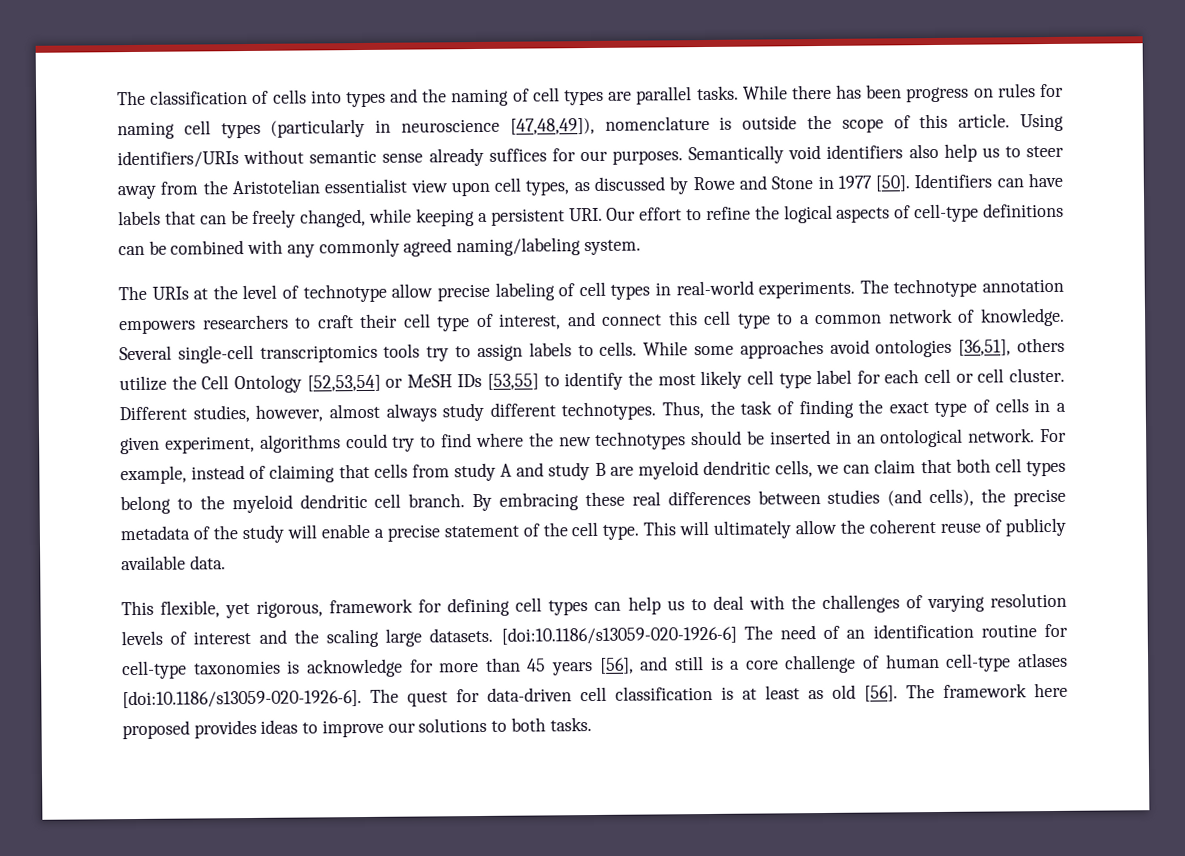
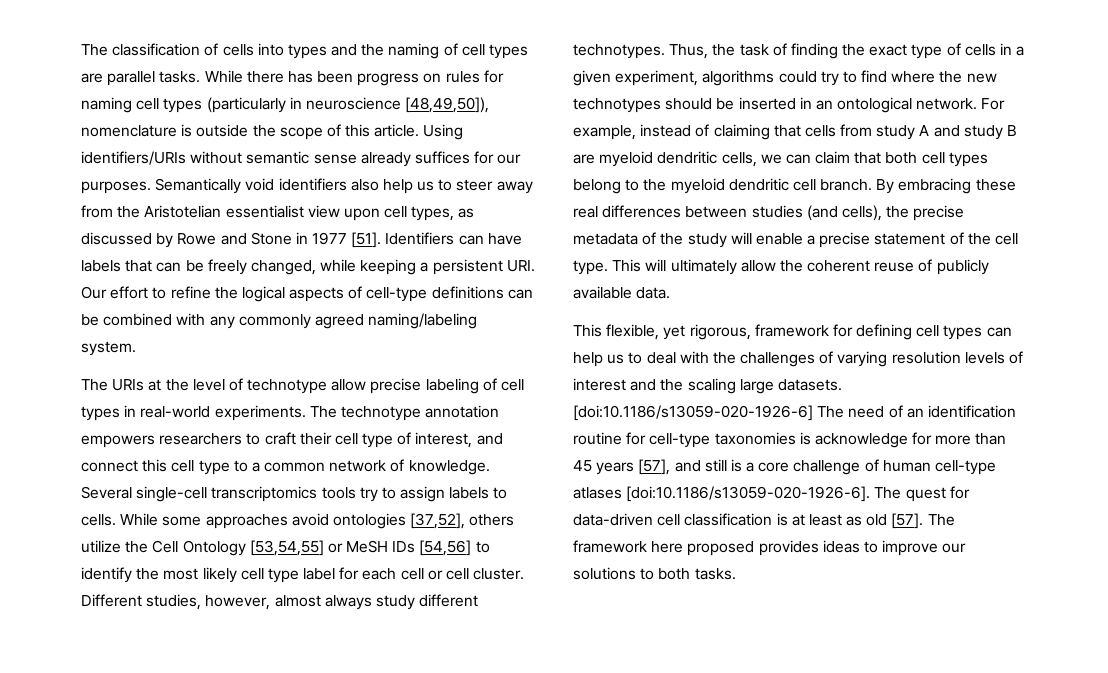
[509,117,595,135] [47,48,49]), -> [405,97,490,113] [48,49,50]),
[875,175,911,192] [50]. -> [351,232,382,248] [51].
[958,339,1012,356] [36,51], -> [410,513,466,529] [37,52],
[306,374,381,392] [52,53,54] -> [249,540,324,556] [53,54,55]
[487,373,540,390] [53,55] -> [419,540,472,556] [54,56]
[599,657,634,674] [56], -> [638,459,671,475] [57],
[864,685,898,702] [56]. -> [891,513,924,529] [57].

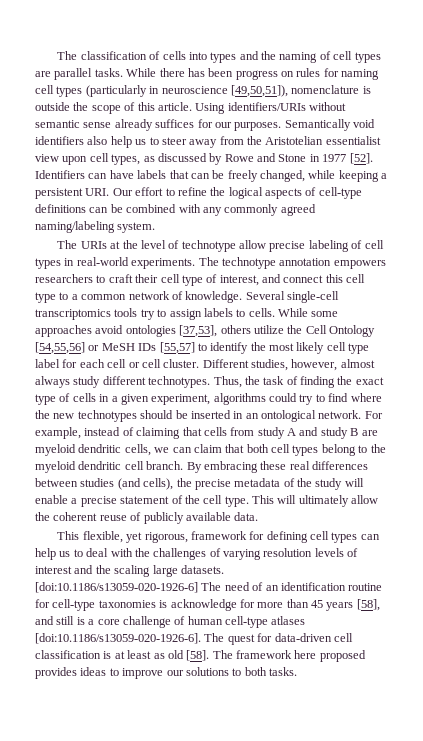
[405,97,490,113] [48,49,50]), -> [230,85,288,97] [49,50,51]),
[351,232,382,248] [51]. -> [349,153,373,164] [52].
[410,513,466,529] [37,52], -> [179,325,218,337] [37,53],
[249,540,324,556] [53,54,55] -> [35,342,85,354] [54,55,56]
[419,540,472,556] [54,56] -> [159,342,195,354] [55,57]
[638,459,671,475] [57], -> [356,599,380,611] [58],
[891,513,924,529] [57]. -> [186,650,210,661] [58].

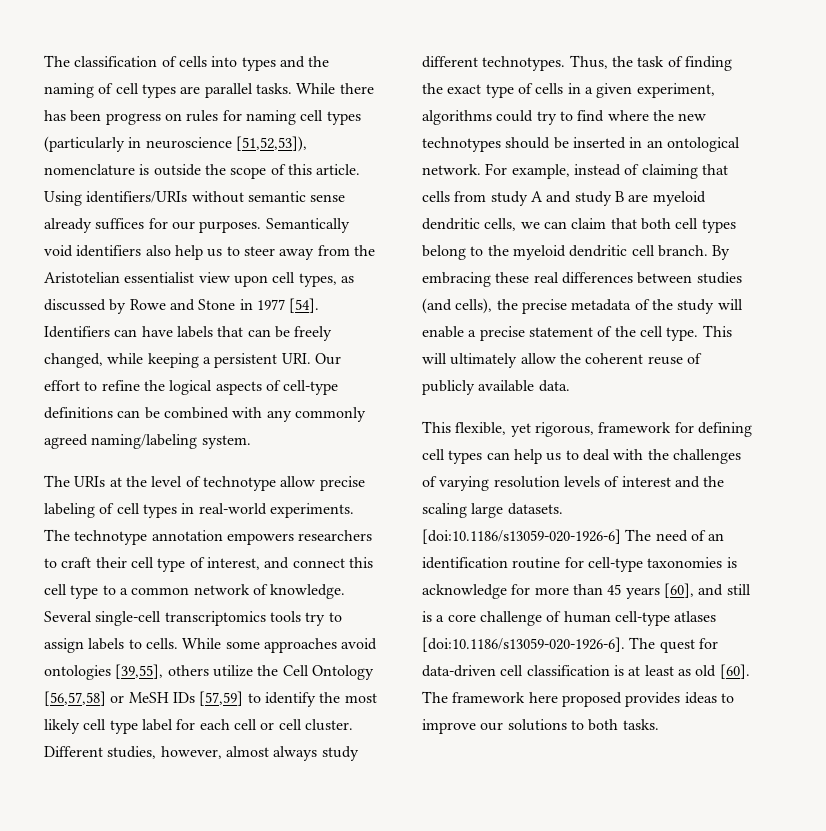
[230,85,288,97] [49,50,51]), -> [235,136,307,152] [51,52,53]),
[349,153,373,164] [52]. -> [289,298,320,313] [54].
[179,325,218,337] [37,53], -> [115,664,164,679] [39,55],
[35,342,85,354] [54,55,56] -> [44,691,106,706] [56,57,58]
[159,342,195,354] [55,57] -> [199,691,244,706] [57,59]
[356,599,380,611] [58], -> [663,583,694,598] [60],
[186,650,210,661] [58]. -> [719,664,750,679] [60].

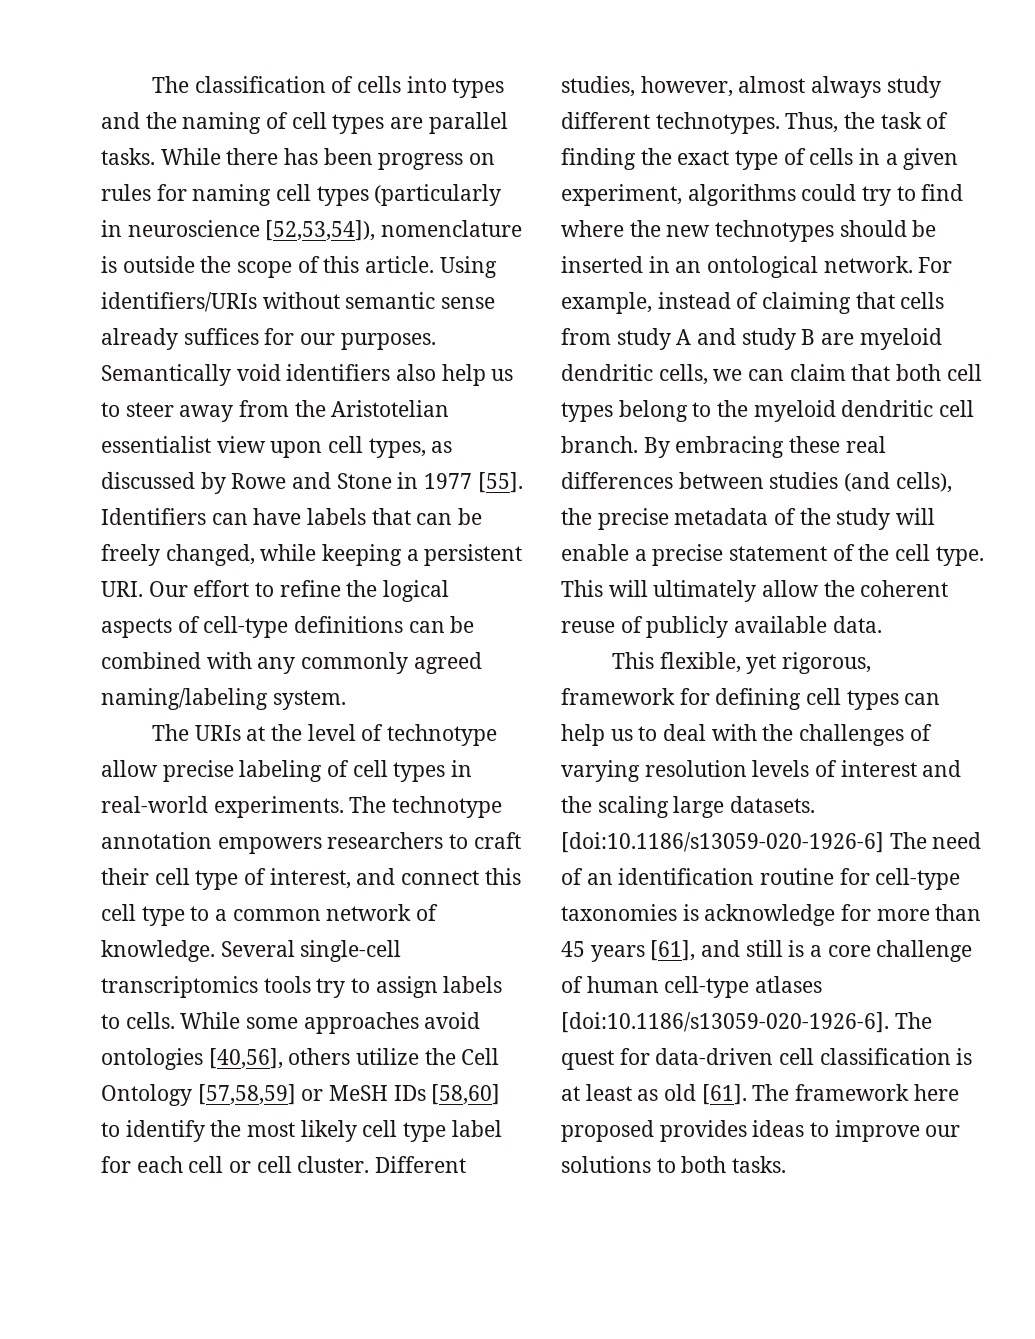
[235,136,307,152] [51,52,53]), -> [265,220,376,241] [52,53,54]),
[289,298,320,313] [54]. -> [477,472,523,493] [55].
[115,664,164,679] [39,55], -> [208,1048,283,1069] [40,56],
[44,691,106,706] [56,57,58] -> [197,1084,296,1105] [57,58,59]
[199,691,244,706] [57,59] -> [431,1084,501,1105] [58,60]
[663,583,694,598] [60], -> [650,940,696,961] [61],
[719,664,750,679] [60]. -> [701,1084,747,1105] [61].

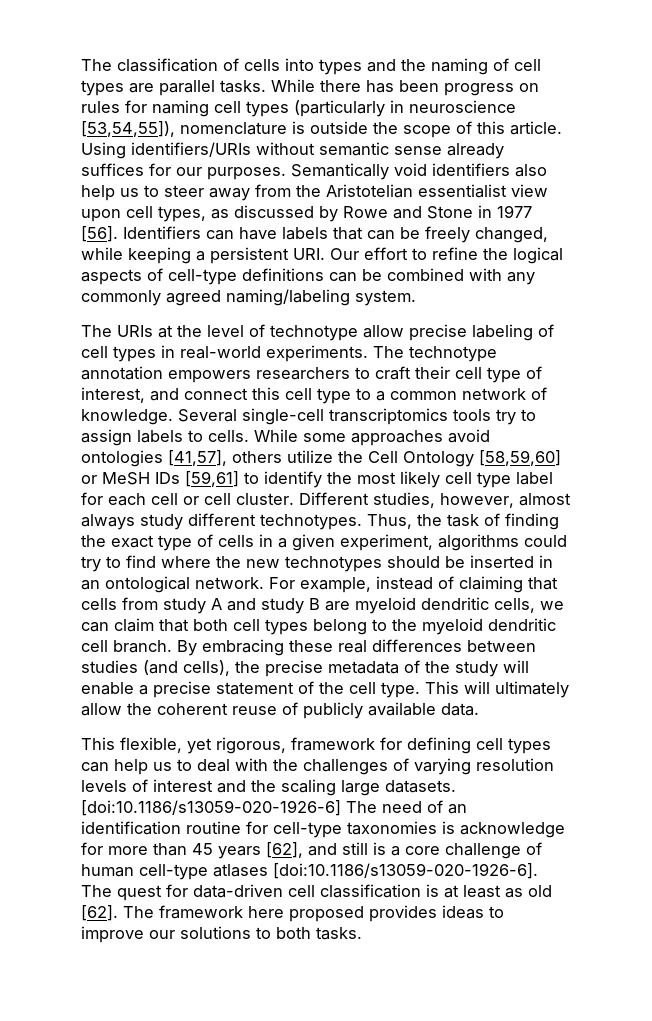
[265,220,376,241] [52,53,54]), -> [81,121,175,137] [53,54,55]),
[477,472,523,493] [55]. -> [81,226,118,242] [56].
[208,1048,283,1069] [40,56], -> [168,450,227,466] [41,57],
[197,1084,296,1105] [57,58,59] -> [479,450,561,466] [58,59,60]
[431,1084,501,1105] [58,60] -> [185,471,239,487] [59,61]
[650,940,696,961] [61], -> [266,842,303,858] [62],
[701,1084,747,1105] [61]. -> [81,905,118,921] [62].

